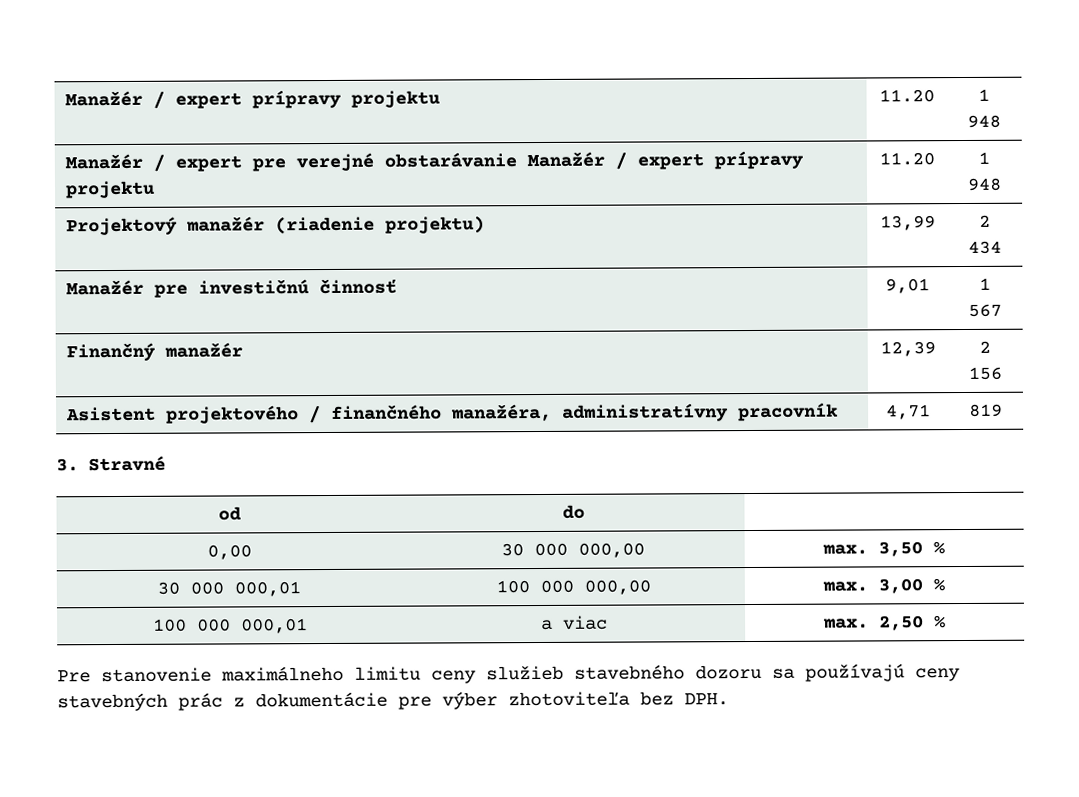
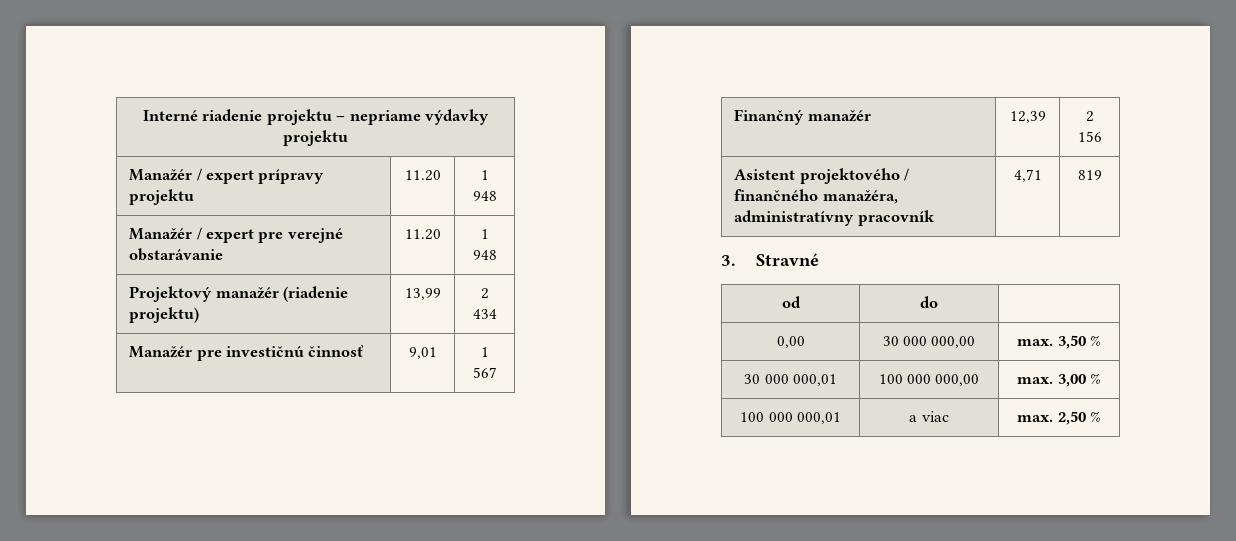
(65, 98) none -> [142,109,490,125] [283,130,348,146] Interné riadenie projektu – nepriame výdavky projektu //
[527,150,805,170] [65,180,156,199] Manažér / expert prípravy projektu -> (224, 254) none
[57,663,960,684] [57,691,729,712] // Pre stanovenie maximálneho limitu ceny služieb stavebného dozoru sa používajú ceny stavebných prác z dokumentácie pre výber zhotoviteľa bez DPH. -> (1101, 416) none

